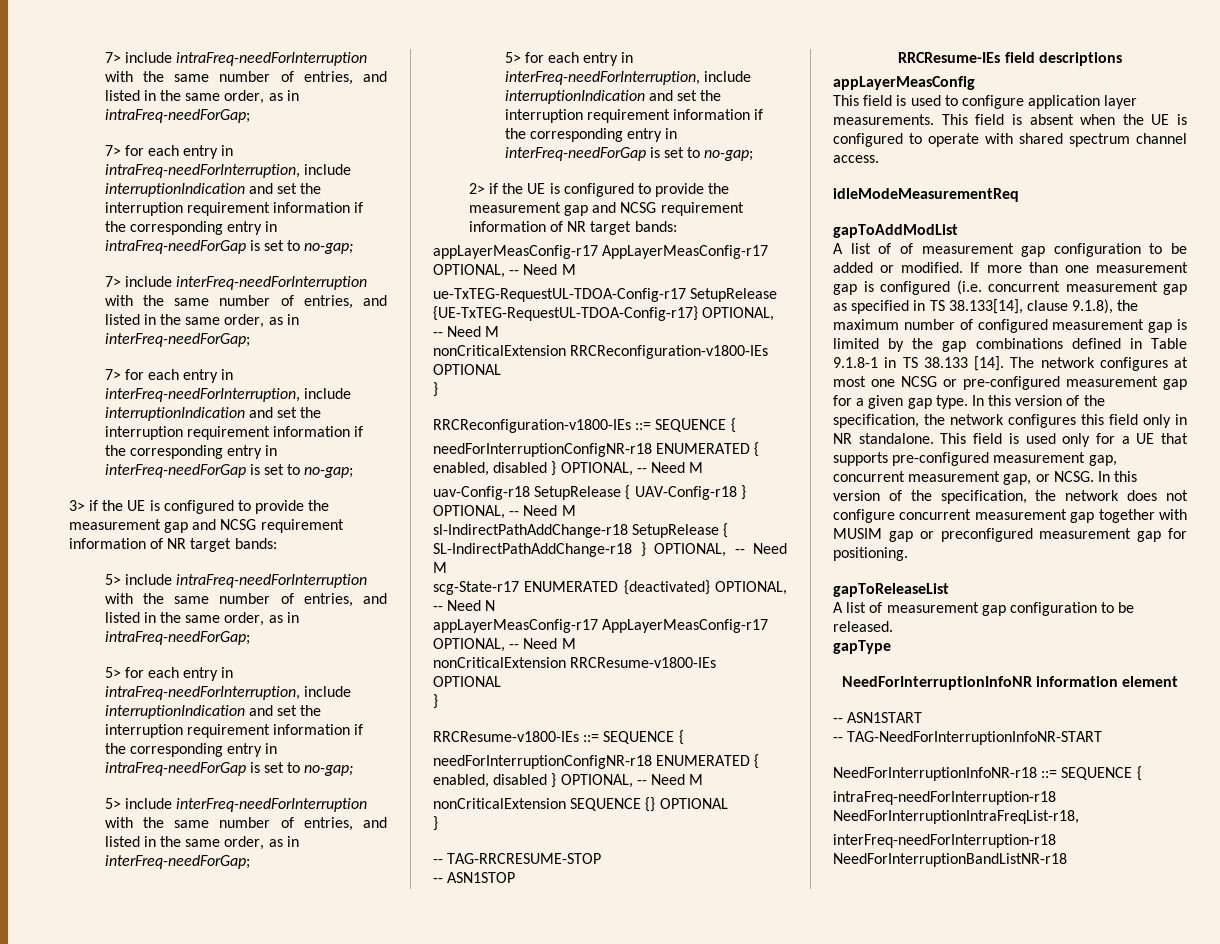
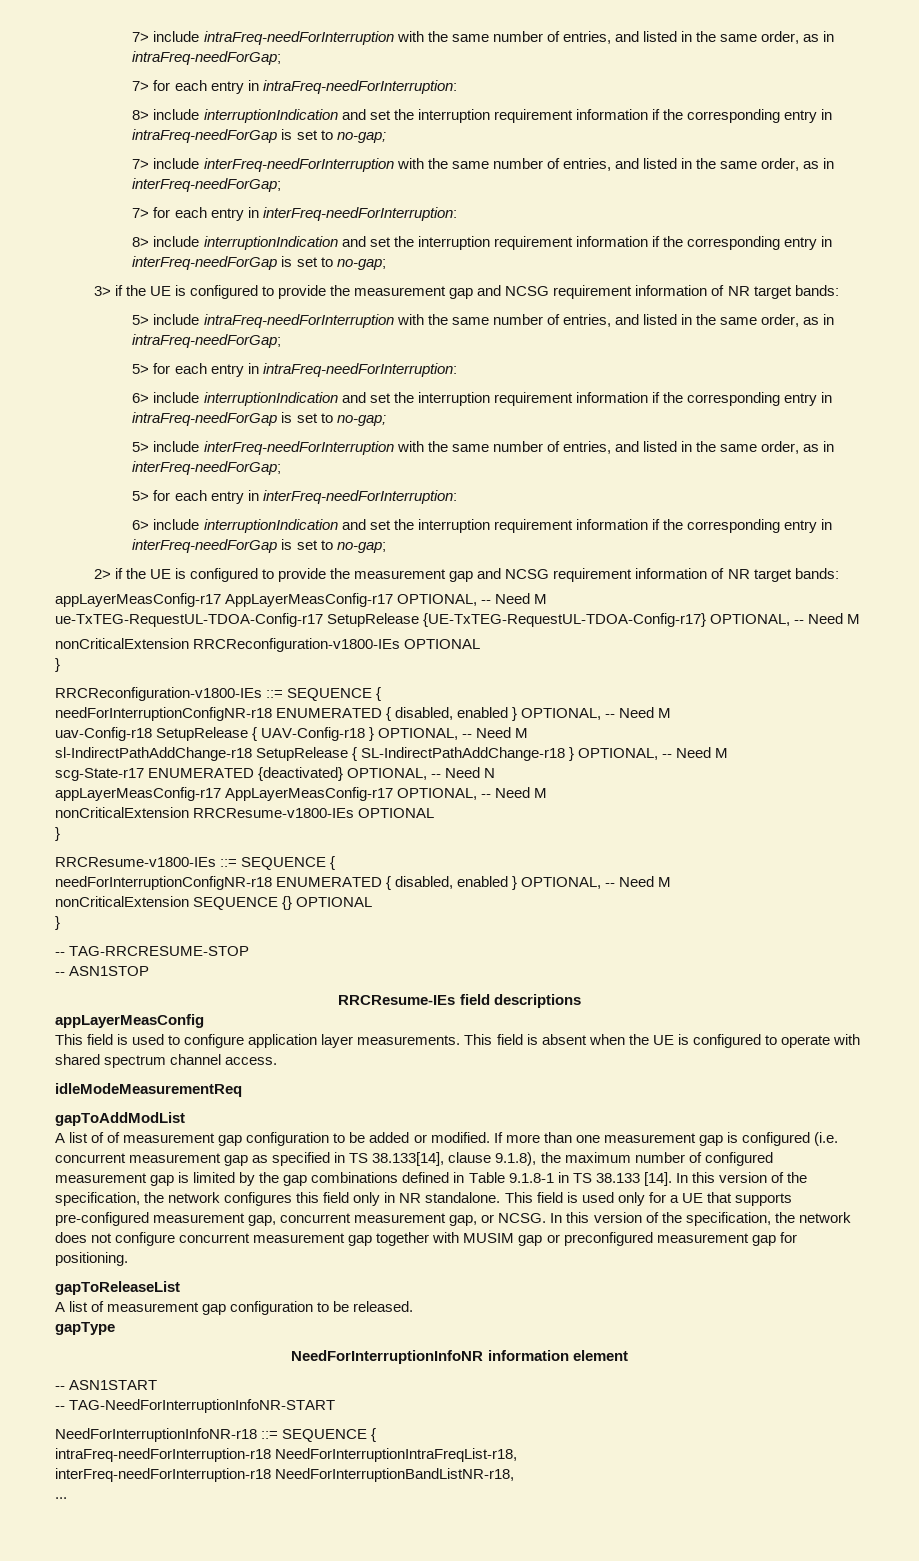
[104,164,300,178] intraFreq-needForInterruption, -> [262,80,457,94] [132,110,150,120] intraFreq-needForInterruption: // 8>
[104,388,300,402] interFreq-needForInterruption, -> [262,207,457,221] [132,237,150,247] interFreq-needForInterruption: // 8>
[104,686,300,700] intraFreq-needForInterruption, -> [262,363,457,377] [132,393,150,403] intraFreq-needForInterruption: // 6>
[504,71,700,85] interFreq-needForInterruption, -> [262,490,457,504] [132,520,150,530] interFreq-needForInterruption: // 6>
[433,462,548,476] enabled, disabled -> [395,707,509,720] disabled, enabled
[433,774,548,788] enabled, disabled -> [395,876,509,889] disabled, enabled
[1010,357,1188,371] [833,376,1187,390] [833,395,968,409] The network configures at most one NCSG or pre-configured measurement gap for a given gap type. -> (672, 1179) none
[833,853,1067,867] NeedForInterruptionBandListNR-r18 -> [275,1468,515,1482] [55,1497,67,1499] NeedForInterruptionBandListNR-r18, // ...

